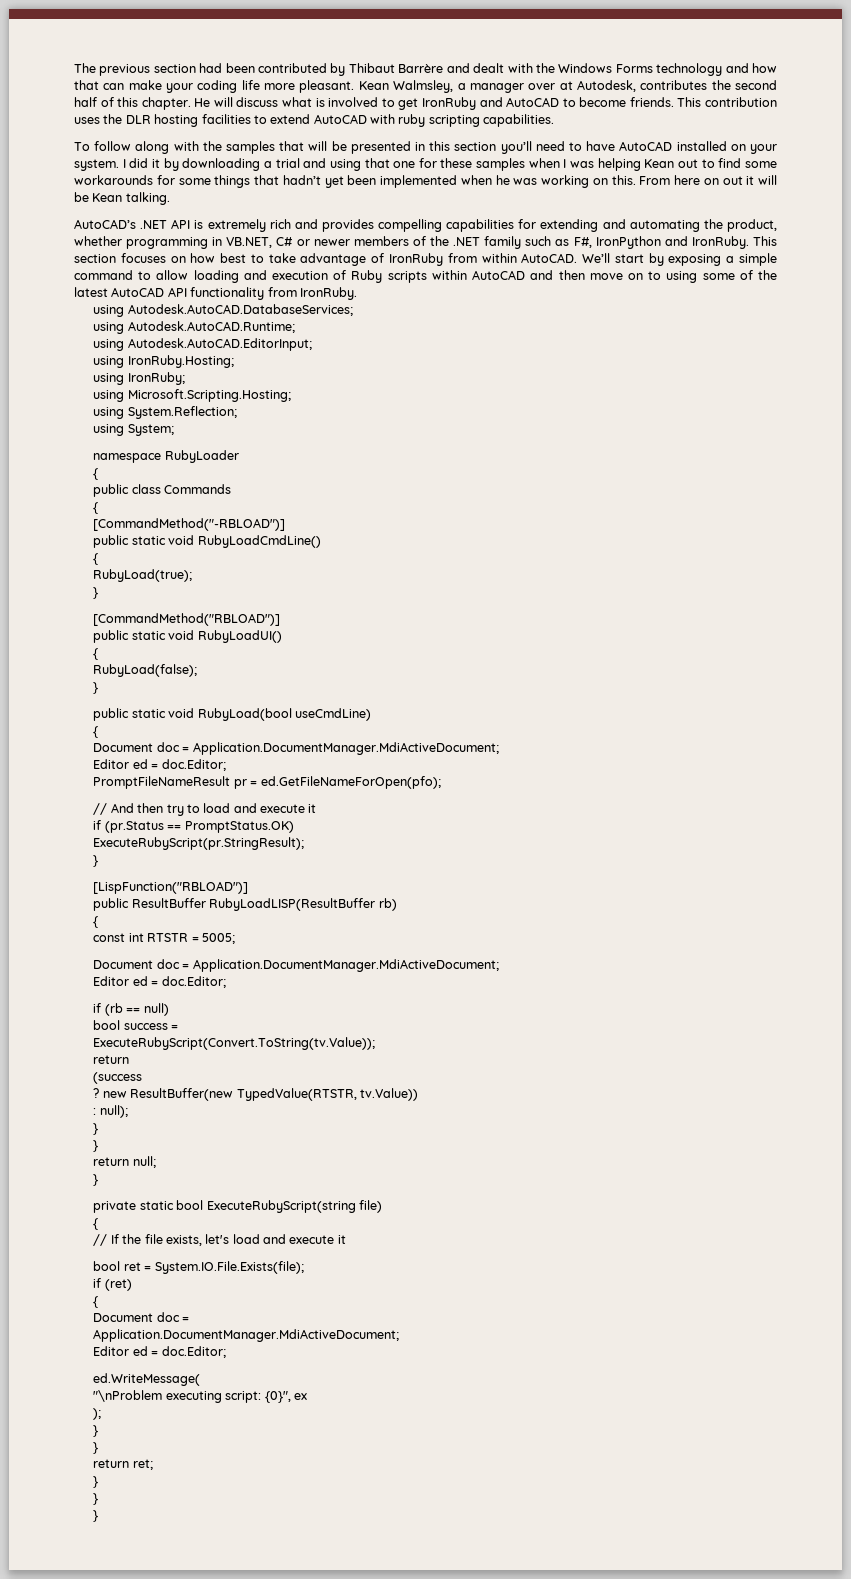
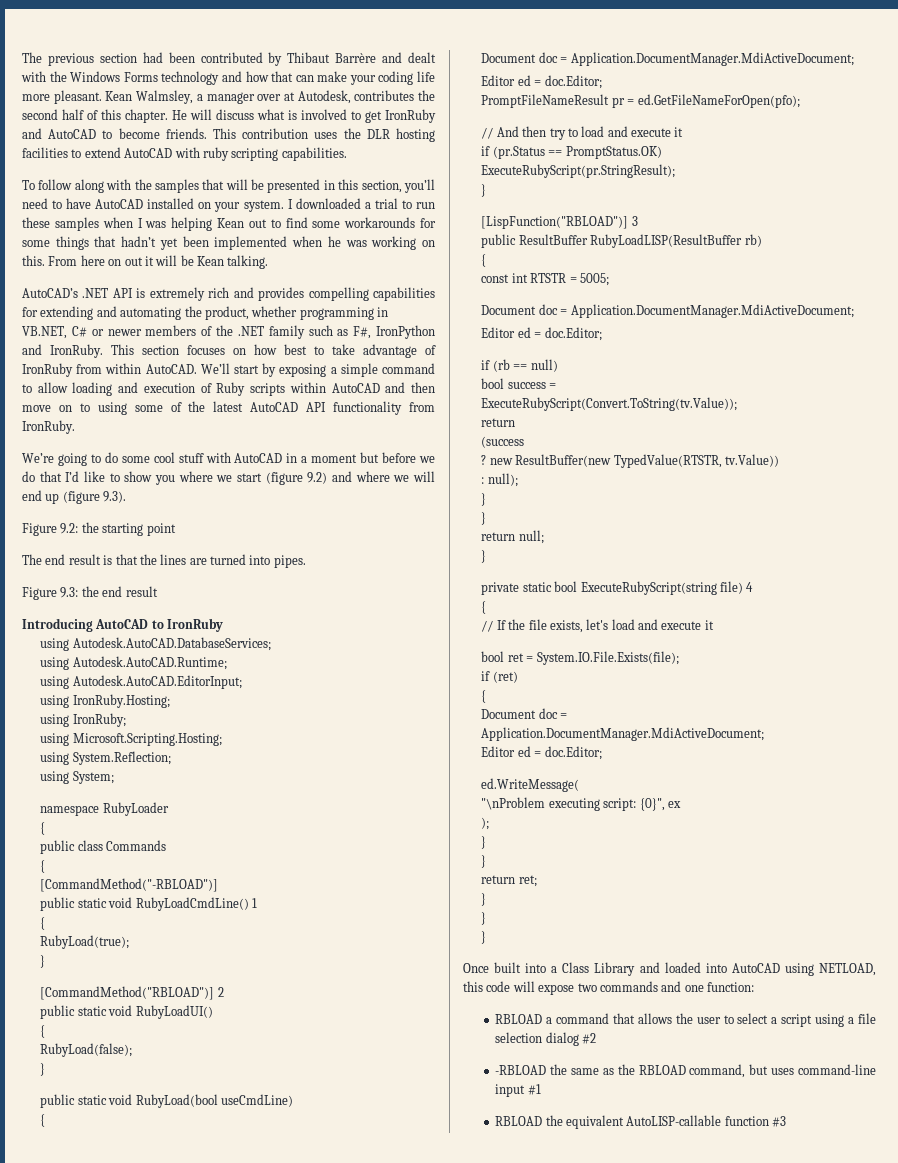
[454,142,497,151] section -> [361,180,402,193] section,
[129,158,437,171] did it by downloading a trial and using that one for -> [295,198,436,209] downloaded a trial to run
(357, 293) none -> [22,452,436,466] [22,471,436,485] [22,490,127,504] [22,522,176,536] [22,554,306,568] [22,586,158,600] [22,618,224,632] // We’re going to do some cool stuff with AutoCAD in a moment but before we do that I’d like to show you where we start (figure 9.2) and where we will end up (figure 9.3). // Figure 9.2: the starting point // The end result is that the lines are turned into pipes. // Figure 9.3: the end result // Introducing AutoCAD to IronRuby
(321, 541) none -> [251,898,257,908] 1
(281, 619) none -> [217,987,224,997] 2
(249, 887) none -> [631,216,638,226] 3
(382, 1206) none -> [746,582,754,592] 4
(99, 1516) none -> [463,962,876,976] [463,981,754,995] [495,1013,876,1027] [495,1032,596,1046] [495,1064,876,1078] [495,1084,541,1097] [495,1115,787,1129] // Once built into a Class Library and loaded into AutoCAD using NETLOAD, this code will expose two commands and one function: // RBLOAD a command that allows the user to select a script using a file selection dialog #2 // -RBLOAD the same as the RBLOAD command, but uses command-line input #1 // RBLOAD the equivalent AutoLISP-callable function #3

